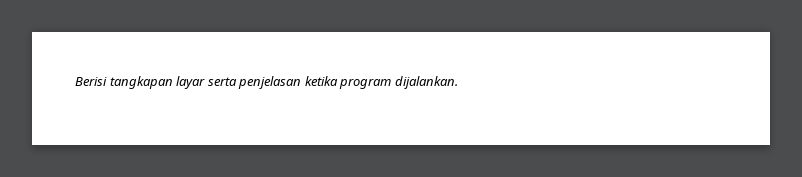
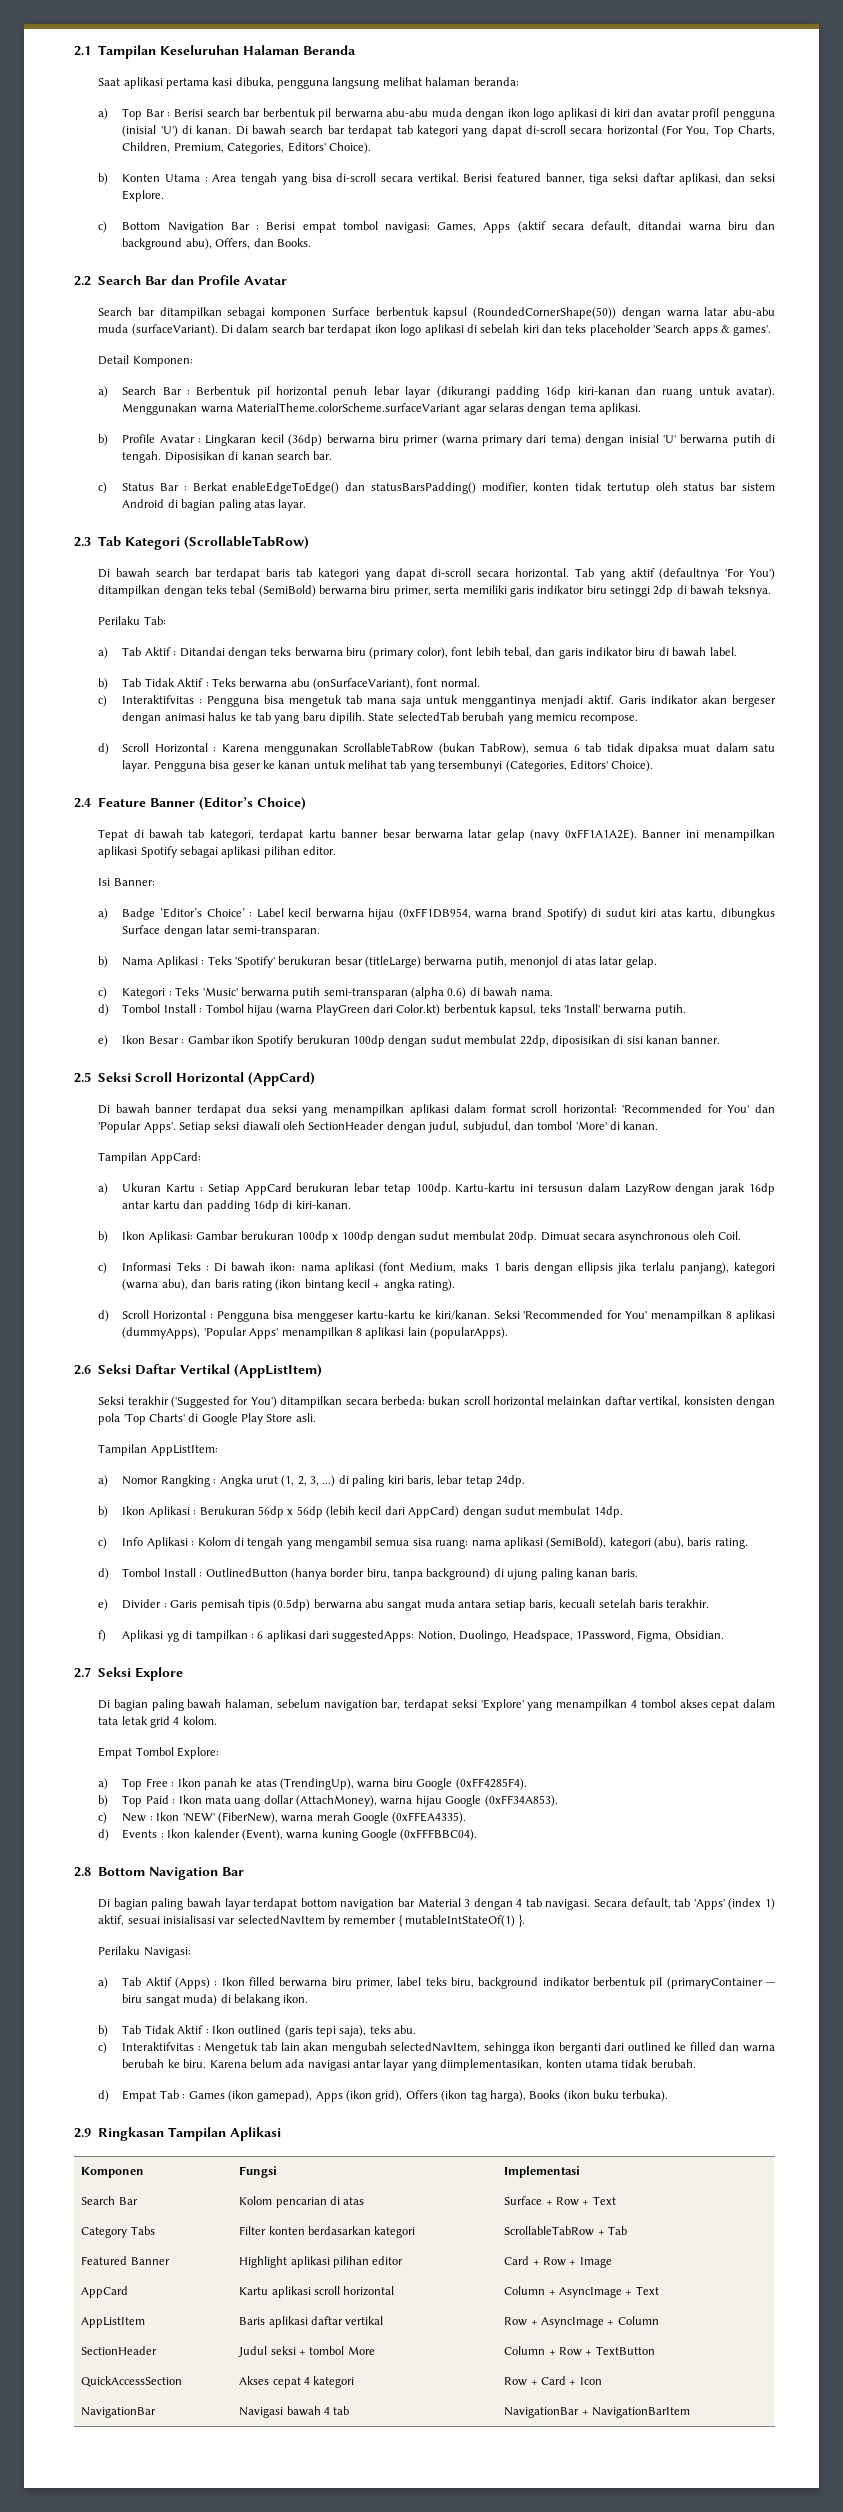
[75,76,458,89] Berisi tangkapan layar serta penjelasan ketika program dijalankan. -> [74,45,357,59] [98,77,519,89] [98,108,775,120] [122,125,775,137] [122,142,371,154] [98,173,776,185] [122,190,165,202] [98,221,776,233] [122,238,311,250] [74,275,288,286] [98,307,775,319] [98,324,772,336] [98,355,193,367] [98,386,776,398] [122,403,641,415] [98,434,776,446] [122,451,333,463] [98,482,776,494] [122,499,307,511] [74,536,310,550] [98,568,775,580] [98,585,771,597] [98,616,166,625] [98,647,737,659] [98,678,480,690] [98,695,776,707] [122,712,639,724] [98,743,775,755] [122,760,654,772] [74,797,307,810] [98,829,776,841] [98,846,337,858] [98,878,155,886] [98,907,775,920] [122,925,320,937] [98,956,657,968] [98,987,553,999] [98,1004,686,1016] [98,1035,721,1047] [74,1072,316,1086] [98,1104,776,1116] [98,1121,659,1133] [98,1152,201,1164] [98,1183,776,1195] [122,1200,351,1212] [98,1231,741,1243] [98,1262,775,1274] [122,1279,456,1291] [98,1310,776,1322] [122,1327,508,1339] [74,1364,323,1378] [98,1396,775,1408] [98,1413,316,1425] [98,1444,218,1456] [98,1475,525,1487] [98,1506,623,1518] [98,1537,748,1549] [98,1568,639,1580] [98,1599,710,1611] [98,1630,724,1642] [74,1667,184,1681] [98,1699,775,1711] [98,1716,217,1728] [98,1747,219,1759] [98,1778,527,1790] [98,1795,558,1807] [98,1812,467,1824] [98,1829,478,1841] [74,1867,245,1880] [98,1898,776,1910] [98,1915,525,1927] [98,1946,191,1958] [98,1977,775,1989] [122,1994,309,2006] [98,2025,417,2037] [98,2042,776,2054] [122,2059,696,2071] [98,2090,669,2102] [74,2127,282,2141] [81,2167,145,2178] [239,2166,278,2178] [504,2166,581,2178] [81,2196,138,2205] [239,2196,365,2208] [504,2196,616,2206] [81,2226,155,2238] [239,2226,416,2238] [504,2226,627,2236] [81,2256,170,2265] [239,2256,404,2268] [504,2256,612,2268] [81,2286,129,2298] [239,2286,395,2298] [504,2286,659,2298] [81,2317,146,2328] [239,2316,384,2328] [504,2316,659,2328] [81,2346,158,2355] [238,2346,375,2357] [504,2346,655,2356] [81,2376,183,2387] [239,2376,355,2388] [504,2376,602,2386] [81,2407,157,2418] [239,2406,350,2418] [504,2407,690,2418] 2.1 Tampilan Keseluruhan Halaman Beranda // Saat aplikasi pertama kasi dibuka, pengguna langsung melihat halaman beranda: // a) Top Bar : Berisi search bar berbentuk pil berwarna abu-abu muda dengan ikon logo aplikasi di kiri dan avatar profil pengguna (inisial 'U') di kanan. Di bawah search bar terdapat tab kategori yang dapat di-scroll secara horizontal (For You, Top Charts, Children, Premium, Categories, Editors' Choice). // b) Konten Utama : Area tengah yang bisa di-scroll secara vertikal. Berisi featured banner, tiga seksi daftar aplikasi, dan seksi Explore. // c) Bottom Navigation Bar : Berisi empat tombol navigasi: Games, Apps (aktif secara default, ditandai warna biru dan background abu), Offers, dan Books. // 2.2 Search Bar dan Profile Avatar // Search bar ditampilkan sebagai komponen Surface berbentuk kapsul (RoundedCornerShape(50)) dengan warna latar abu-abu muda (surfaceVariant). Di dalam search bar terdapat ikon logo aplikasi di sebelah kiri dan teks placeholder 'Search apps & games'. // Detail Komponen: // a) Search Bar : Berbentuk pil horizontal penuh lebar layar (dikurangi padding 16dp kiri-kanan dan ruang untuk avatar). Menggunakan warna MaterialTheme.colorScheme.surfaceVariant agar selaras dengan tema aplikasi. // b) Profile Avatar : Lingkaran kecil (36dp) berwarna biru primer (warna primary dari tema) dengan inisial 'U' berwarna putih di tengah. Diposisikan di kanan search bar. // c) Status Bar : Berkat enableEdgeToEdge() dan statusBarsPadding() modifier, konten tidak tertutup oleh status bar sistem Android di bagian paling atas layar. // 2.3 Tab Kategori (ScrollableTabRow) // Di bawah search bar terdapat baris tab kategori yang dapat di-scroll secara horizontal. Tab yang aktif (defaultnya 'For You') ditampilkan dengan teks tebal (SemiBold) berwarna biru primer, serta memiliki garis indikator biru setinggi 2dp di bawah teksnya. // Perilaku Tab: // a) Tab Aktif : Ditandai dengan teks berwarna biru (primary color), font lebih tebal, dan garis indikator biru di bawah label. // b) Tab Tidak Aktif : Teks berwarna abu (onSurfaceVariant), font normal. // c) Interaktifvitas : Pengguna bisa mengetuk tab mana saja untuk menggantinya menjadi aktif. Garis indikator akan bergeser dengan animasi halus ke tab yang baru dipilih. State selectedTab berubah yang memicu recompose. // d) Scroll Horizontal : Karena menggunakan ScrollableTabRow (bukan TabRow), semua 6 tab tidak dipaksa muat dalam satu layar. Pengguna bisa geser ke kanan untuk melihat tab yang tersembunyi (Categories, Editors' Choice). // 2.4 Feature Banner (Editor’s Choice) // Tepat di bawah tab kategori, terdapat kartu banner besar berwarna latar gelap (navy 0xFF1A1A2E). Banner ini menampilkan aplikasi Spotify sebagai aplikasi pilihan editor. // Isi Banner: // a) Badge ‘Editor’s Choice’ : Label kecil berwarna hijau (0xFF1DB954, warna brand Spotify) di sudut kiri atas kartu, dibungkus Surface dengan latar semi-transparan. // b) Nama Aplikasi : Teks 'Spotify' berukuran besar (titleLarge) berwarna putih, menonjol di atas latar gelap. // c) Kategori : Teks 'Music' berwarna putih semi-transparan (alpha 0.6) di bawah nama. // d) Tombol Install : Tombol hijau (warna PlayGreen dari Color.kt) berbentuk kapsul, teks 'Install' berwarna putih. // e) Ikon Besar : Gambar ikon Spotify berukuran 100dp dengan sudut membulat 22dp, diposisikan di sisi kanan banner. // 2.5 Seksi Scroll Horizontal (AppCard) // Di bawah banner terdapat dua seksi yang menampilkan aplikasi dalam format scroll horizontal: 'Recommended for You' dan 'Popular Apps'. Setiap seksi diawali oleh SectionHeader dengan judul, subjudul, dan tombol 'More' di kanan. // Tampilan AppCard: // a) Ukuran Kartu : Setiap AppCard berukuran lebar tetap 100dp. Kartu-kartu ini tersusun dalam LazyRow dengan jarak 16dp antar kartu dan padding 16dp di kiri-kanan. // b) Ikon Aplikasi: Gambar berukuran 100dp x 100dp dengan sudut membulat 20dp. Dimuat secara asynchronous oleh Coil. // c) Informasi Teks : Di bawah ikon: nama aplikasi (font Medium, maks 1 baris dengan ellipsis jika terlalu panjang), kategori (warna abu), dan baris rating (ikon bintang kecil + angka rating). // d) Scroll Horizontal : Pengguna bisa menggeser kartu-kartu ke kiri/kanan. Seksi 'Recommended for You' menampilkan 8 aplikasi (dummyApps), 'Popular Apps' menampilkan 8 aplikasi lain (popularApps). // 2.6 Seksi Daftar Vertikal (AppListItem) // Seksi terakhir ('Suggested for You') ditampilkan secara berbeda: bukan scroll horizontal melainkan daftar vertikal, konsisten dengan pola 'Top Charts' di Google Play Store asli. // Tampilan AppListItem: // a) Nomor Rangking : Angka urut (1, 2, 3, ...) di paling kiri baris, lebar tetap 24dp. // b) Ikon Aplikasi : Berukuran 56dp x 56dp (lebih kecil dari AppCard) dengan sudut membulat 14dp. // c) Info Aplikasi : Kolom di tengah yang mengambil semua sisa ruang: nama aplikasi (SemiBold), kategori (abu), baris rating. // d) Tombol Install : OutlinedButton (hanya border biru, tanpa background) di ujung paling kanan baris. // e) Divider : Garis pemisah tipis (0.5dp) berwarna abu sangat muda antara setiap baris, kecuali setelah baris terakhir. // f) Aplikasi yg di tampilkan : 6 aplikasi dari suggestedApps: Notion, Duolingo, Headspace, 1Password, Figma, Obsidian. // 2.7 Seksi Explore // Di bagian paling bawah halaman, sebelum navigation bar, terdapat seksi 'Explore' yang menampilkan 4 tombol akses cepat dalam tata letak grid 4 kolom. // Empat Tombol Explore: // a) Top Free : Ikon panah ke atas (TrendingUp), warna biru Google (0xFF4285F4). // b) Top Paid : Ikon mata uang dollar (AttachMoney), warna hijau Google (0xFF34A853). // c) New : Ikon 'NEW' (FiberNew), warna merah Google (0xFFEA4335). // d) Events : Ikon kalender (Event), warna kuning Google (0xFFFBBC04). // 2.8 Bottom Navigation Bar // Di bagian paling bawah layar terdapat bottom navigation bar Material 3 dengan 4 tab navigasi. Secara default, tab 'Apps' (index 1) aktif, sesuai inisialisasi var selectedNavItem by remember { mutableIntStateOf(1) }. // Perilaku Navigasi: // a) Tab Aktif (Apps) : Ikon filled berwarna biru primer, label teks biru, background indikator berbentuk pil (primaryContainer — biru sangat muda) di belakang ikon. // b) Tab Tidak Aktif : Ikon outlined (garis tepi saja), teks abu. // c) Interaktifvitas : Mengetuk tab lain akan mengubah selectedNavItem, sehingga ikon berganti dari outlined ke filled dan warna berubah ke biru. Karena belum ada navigasi antar layar yang diimplementasikan, konten utama tidak berubah. // d) Empat Tab : Games (ikon gamepad), Apps (ikon grid), Offers (ikon tag harga), Books (ikon buku terbuka). // 2.9 Ringkasan Tampilan Aplikasi // Komponen | Fungsi | Implementasi // Search Bar | Kolom pencarian di atas | Surface + Row + Text // Category Tabs | Filter konten berdasarkan kategori | ScrollableTabRow + Tab // Featured Banner | Highlight aplikasi pilihan editor | Card + Row + Image // AppCard | Kartu aplikasi scroll horizontal | Column + AsyncImage + Text // AppListItem | Baris aplikasi daftar vertikal | Row + AsyncImage + Column // SectionHeader | Judul seksi + tombol More | Column + Row + TextButton // QuickAccessSection | Akses cepat 4 kategori | Row + Card + Icon // NavigationBar | Navigasi bawah 4 tab | NavigationBar + NavigationBarItem

